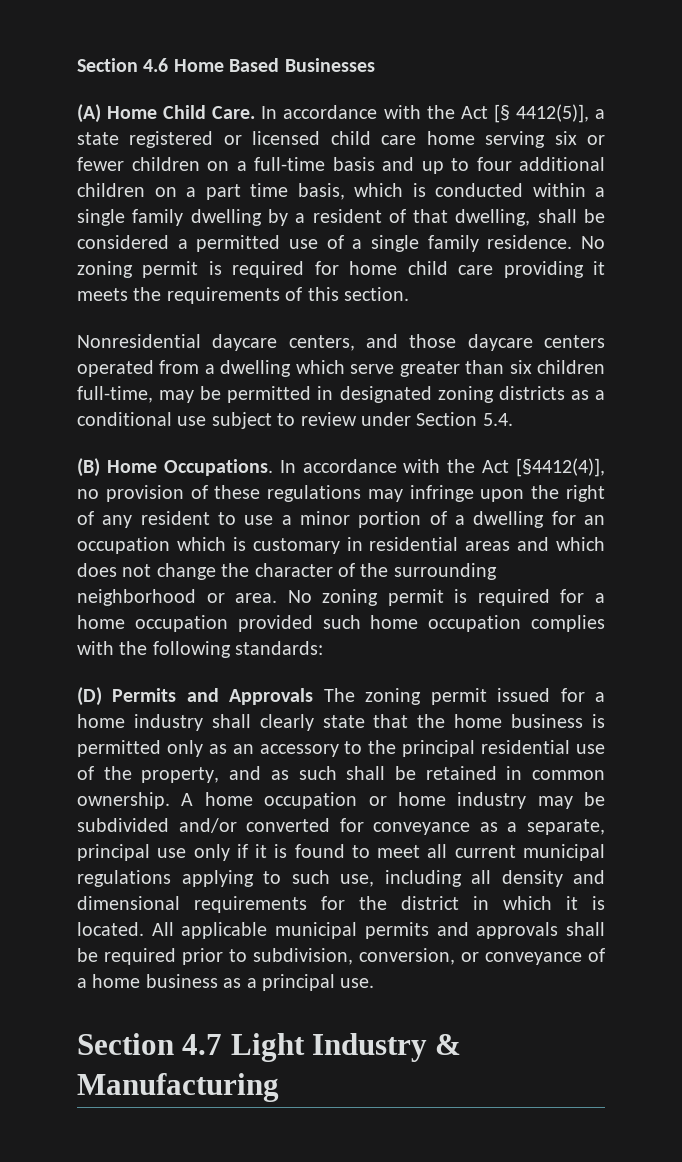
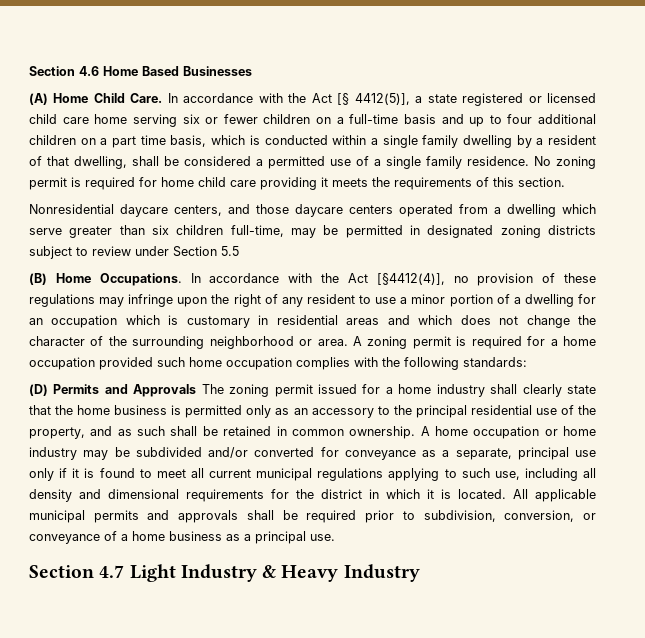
[570,390,605,400] [77,412,207,426] as a conditional use -> (596, 230) none
[482,413,513,426] 5.4. -> [221,246,239,256] 5.5
[287,590,312,603] No -> [353,336,362,346] A
[77,1073,279,1102] Manufacturing -> [281,564,420,582] Heavy Industry

